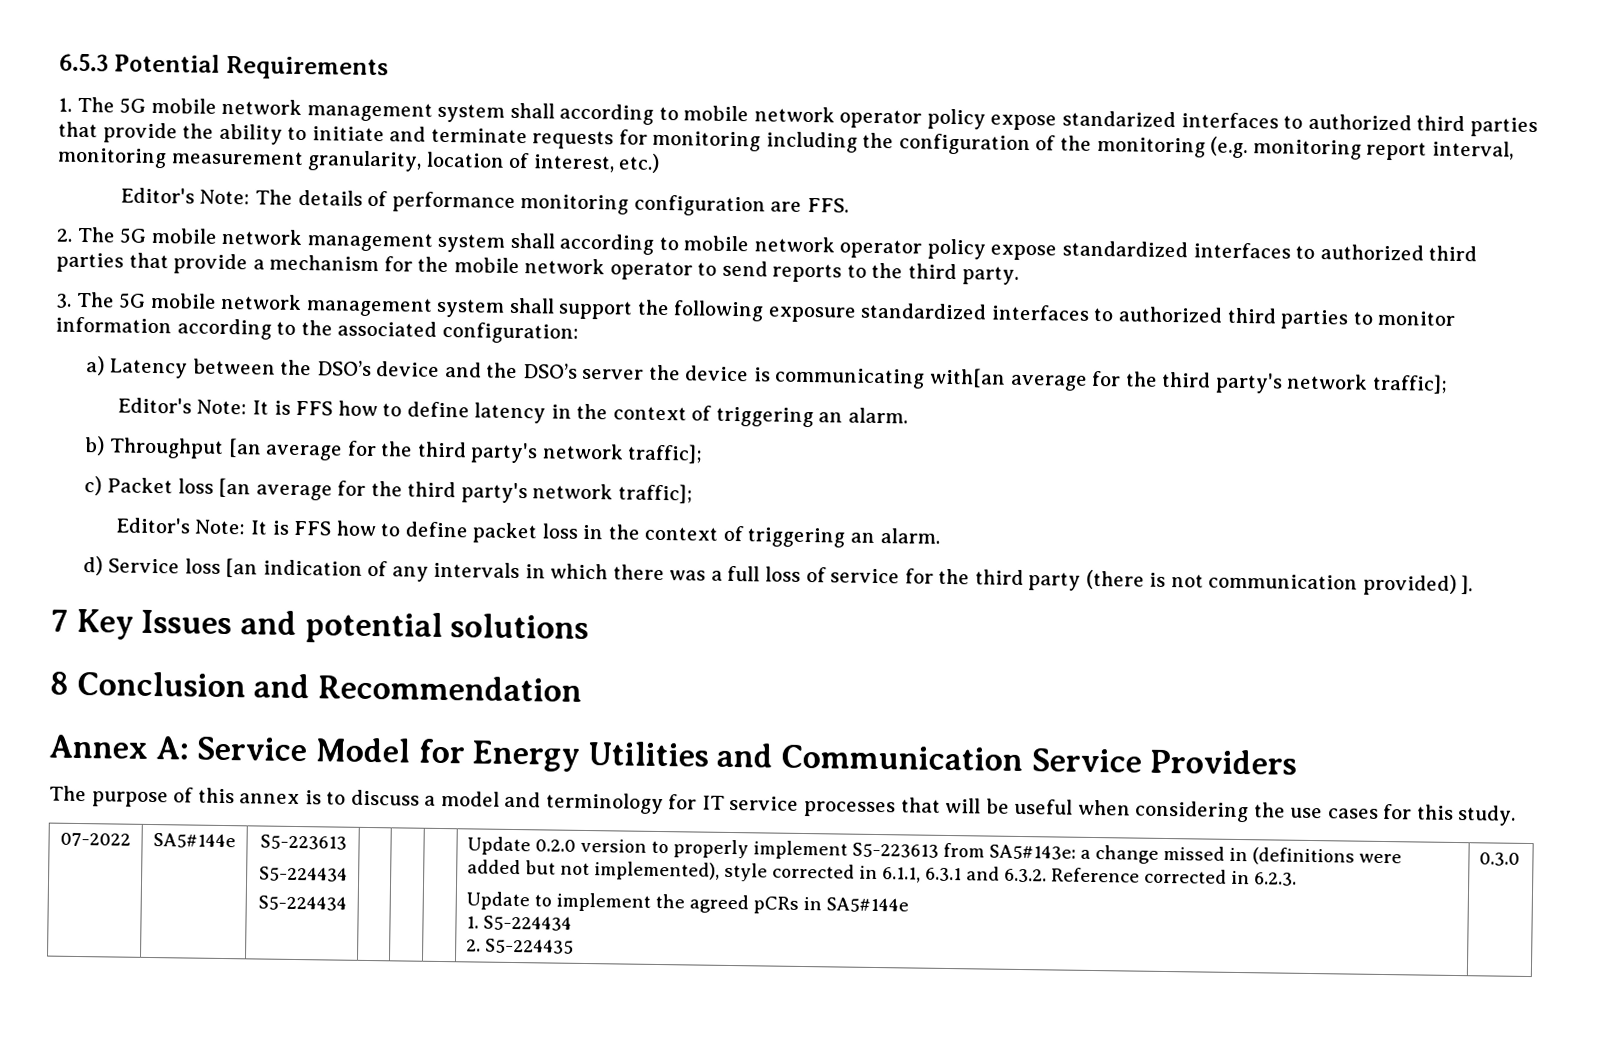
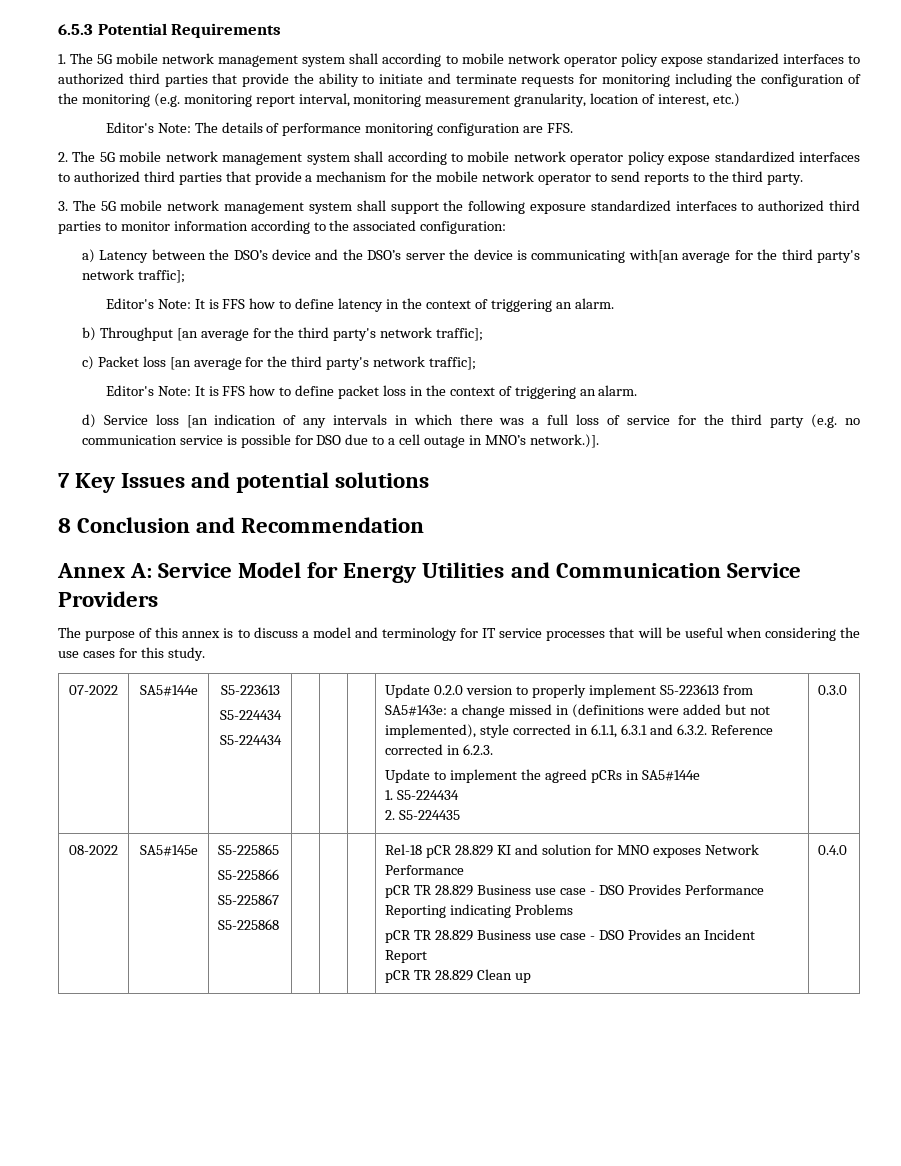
[1085,569,1474,596] (there is not communication provided) ]. -> [811,414,861,428] [81,434,599,448] (e.g. no communication service is possible for DSO due to a cell outage in MNO’s network.)].
(1521, 859) none -> [69,845,118,855] [139,845,198,856] [218,844,280,855] [218,869,280,880] [218,894,280,905] [218,919,280,930] [385,844,759,858] [385,865,465,875] [385,884,764,898] [385,904,574,918] [385,929,755,943] [385,950,428,963] [385,969,532,983] [818,845,848,855] // 08-2022 | SA5#145e | S5-225865 // S5-225866 // S5-225867 // S5-225868 | | | | Rel-18 pCR 28.829 KI and solution for MNO exposes Network Performance // pCR TR 28.829 Business use case - DSO Provides Performance Reporting indicating Problems // pCR TR 28.829 Business use case - DSO Provides an Incident Report // pCR TR 28.829 Clean up | 0.4.0

